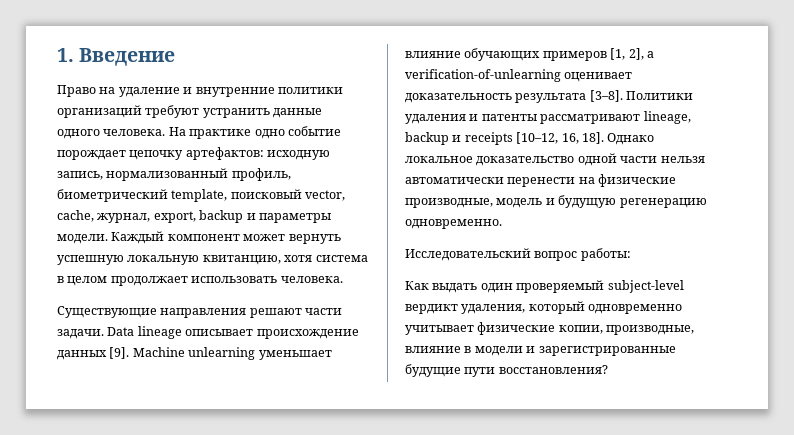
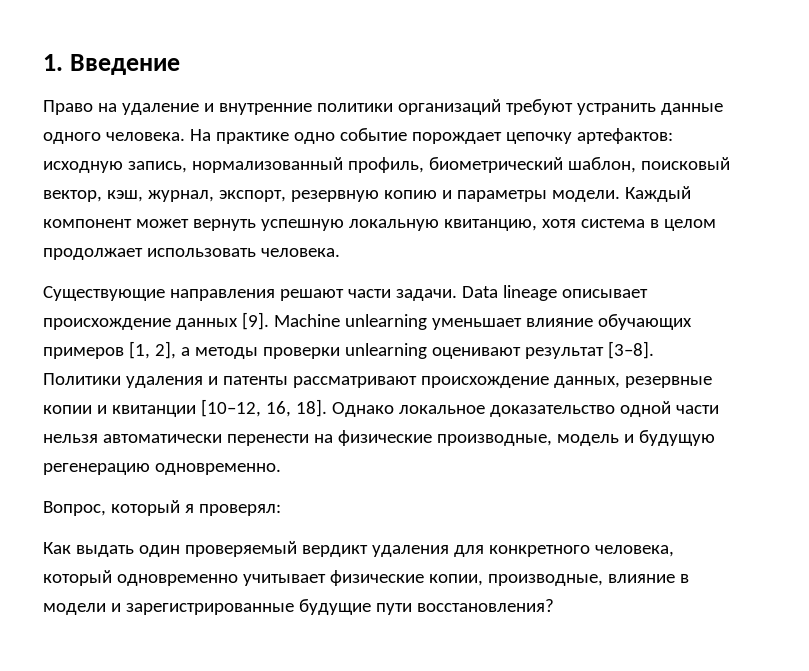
[171,189,346,202] [57,210,244,223] template, поисковый vector, cache, журнал, export, backup -> [567,157,730,173] [43,190,437,202] шаблон, поисковый вектор, кэш, журнал, экспорт, резервную копию
[405,69,633,82] [405,93,587,103] verification-of-unlearning оценивает доказательность результата -> [194,343,604,359] методы проверки unlearning оценивают результат
[643,111,691,124] [405,132,513,145] lineage, backup и receipts -> [420,376,712,388] [43,405,196,417] происхождение данных, резервные копии и квитанции
[405,248,631,261] Исследовательский вопрос работы: -> [43,500,281,516] Вопрос, который я проверял:
[607,280,684,293] [405,304,526,314] subject-level вердикт удаления, -> [301,545,674,557] вердикт удаления для конкретного человека,

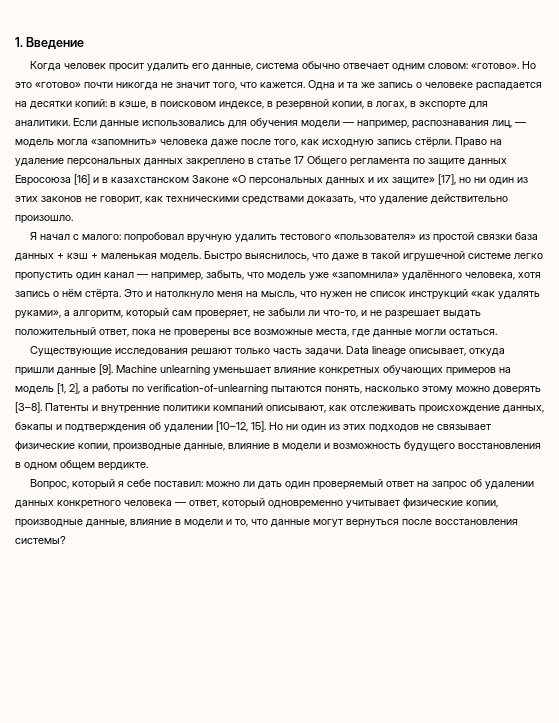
[43,99,723,115] [43,128,673,144] [43,157,730,173] [43,186,691,202] [43,219,716,231] [43,248,340,260] [43,285,648,301] [43,318,238,330] Право на удаление и внутренние политики организаций требуют устранить данные одного человека. На практике одно событие порождает цепочку артефактов: исходную запись, нормализованный профиль, биометрический шаблон, поисковый вектор, кэш, журнал, экспорт, резервную копию и параметры модели. Каждый компонент может вернуть успешную локальную квитанцию, хотя система в целом продолжает использовать человека. // Существующие направления решают части задачи. Data lineage описывает происхождение данных -> [30,61,537,72] [15,80,542,91] [15,99,488,110] [15,118,526,129] [15,137,502,148] [15,156,507,167] [15,174,528,186] [15,194,508,205] [15,215,73,224] [30,232,539,243] [15,251,543,262] [15,270,541,281] [15,289,540,300] [15,308,481,319] [15,327,497,338] [30,346,506,357] [15,367,96,376] Когда человек просит удалить его данные, система обычно отвечает одним словом: «готово». Но это «готово» почти никогда не значит того, что кажется. Одна и та же запись о человеке распадается на десятки копий: в кэше, в поисковом индексе, в резервной копии, в логах, в экспорте для аналитики. Если данные использовались для обучения модели — например, распознавания лиц, — модель могла «запомнить» человека даже после того, как исходную запись стёрли. Право на удаление персональных данных закреплено в статье 17 Общего регламента по защите данных Евросоюза [16] и в казахстанском Законе «О персональных данных и их защите» [17], но ни один из этих законов не говорит, как техническими средствами доказать, что удаление действительно произошло. // Я начал с малого: попробовал вручную удалить тестового «пользователя» из простой связки база данных + кэш + маленькая модель. Быстро выяснилось, что даже в такой игрушечной системе легко пропустить один канал — например, забыть, что модель уже «запомнила» удалённого человека, хотя запись о нём стёрта. Это и натолкнуло меня на мысль, что нужен не список инструкций «как удалять руками», а алгоритм, который сам проверяет, не забыли ли что-то, и не разрешает выдать положительный ответ, пока не проверены все возможные места, где данные могли остаться. // Существующие исследования решают только часть задачи. Data lineage описывает, откуда пришли данные
(593, 322) none -> [319,367,380,376] конкретных
(124, 353) none -> [499,367,511,373] [15,386,54,394] на модель
[194,341,654,359] [43,373,712,388] [43,399,719,417] [43,430,715,446] [43,463,281,475] [43,500,281,516] [43,541,674,557] методы проверки unlearning оценивают результат [3–8]. Политики удаления и патенты рассматривают происхождение данных, резервные копии и квитанции [10–12, 16, 18]. Однако локальное доказательство одной части нельзя автоматически перенести на физические производные, модель и будущую регенерацию одновременно. // Вопрос, который я проверял: // Как выдать один проверяемый вердикт удаления для конкретного человека, -> [92,384,541,395] [15,402,544,414] [15,421,491,433] [15,441,541,452] [15,460,148,471] [30,479,535,490] [15,500,219,509] работы по verification-of-unlearning пытаются понять, насколько этому можно доверять [3–8]. Патенты и внутренние политики компаний описывают, как отслеживать происхождение данных, бэкапы и подтверждения об удалении [10–12, 15]. Но ни один из этих подходов не связывает физические копии, производные данные, влияние в модели и возможность будущего восстановления в одном общем вердикте. // Вопрос, который я себе поставил: можно ли дать один проверяемый ответ на запрос об удалении данных конкретного человека — ответ,
[487,574,689,586] [43,599,554,615] производные, влияние в модели и зарегистрированные будущие пути восстановления? -> [15,519,518,528] [15,536,66,544] производные данные, влияние в модели и то, что данные могут вернуться после восстановления системы?

